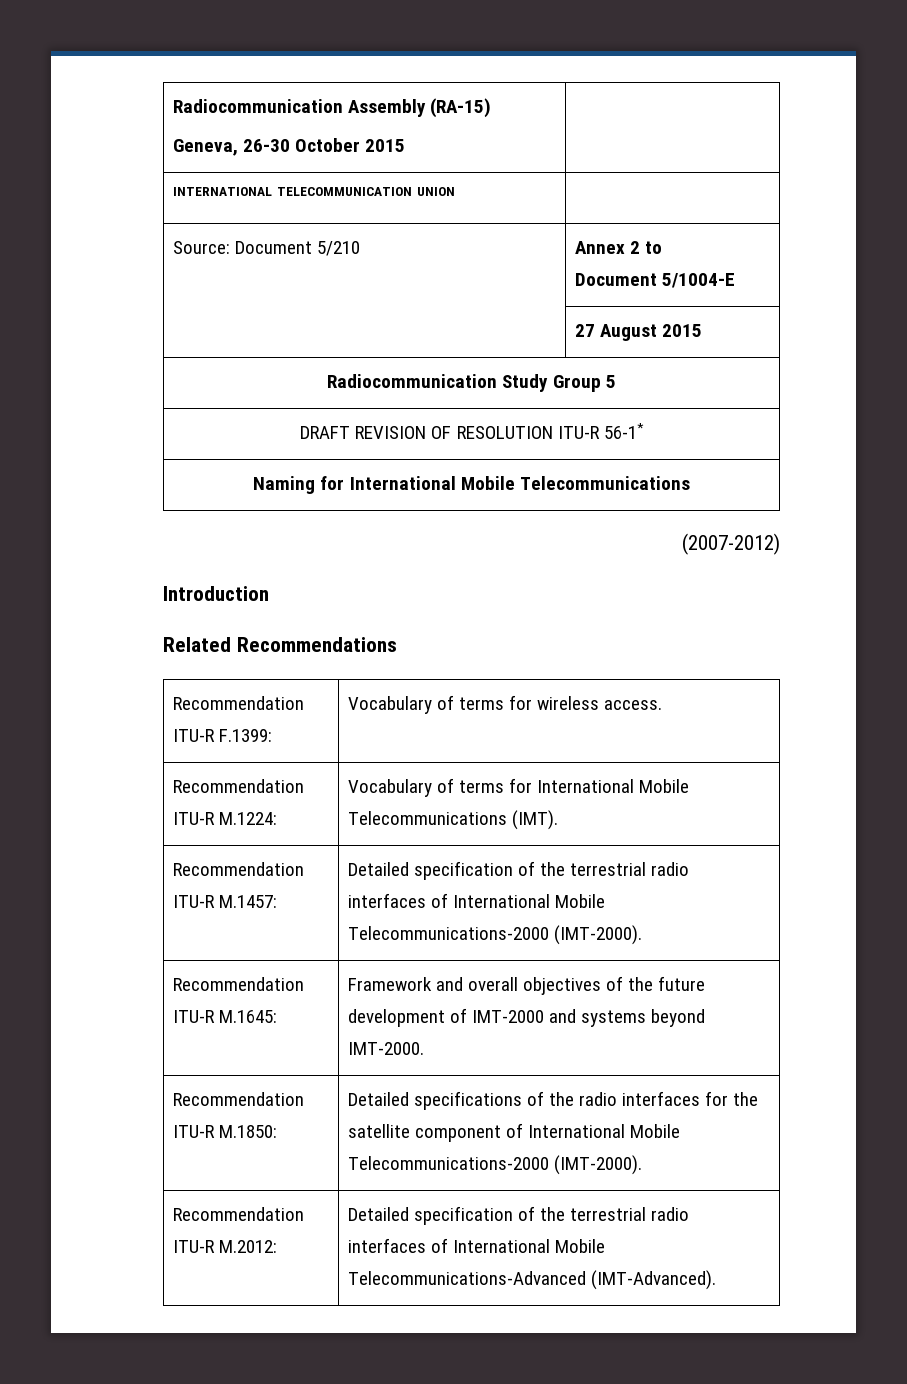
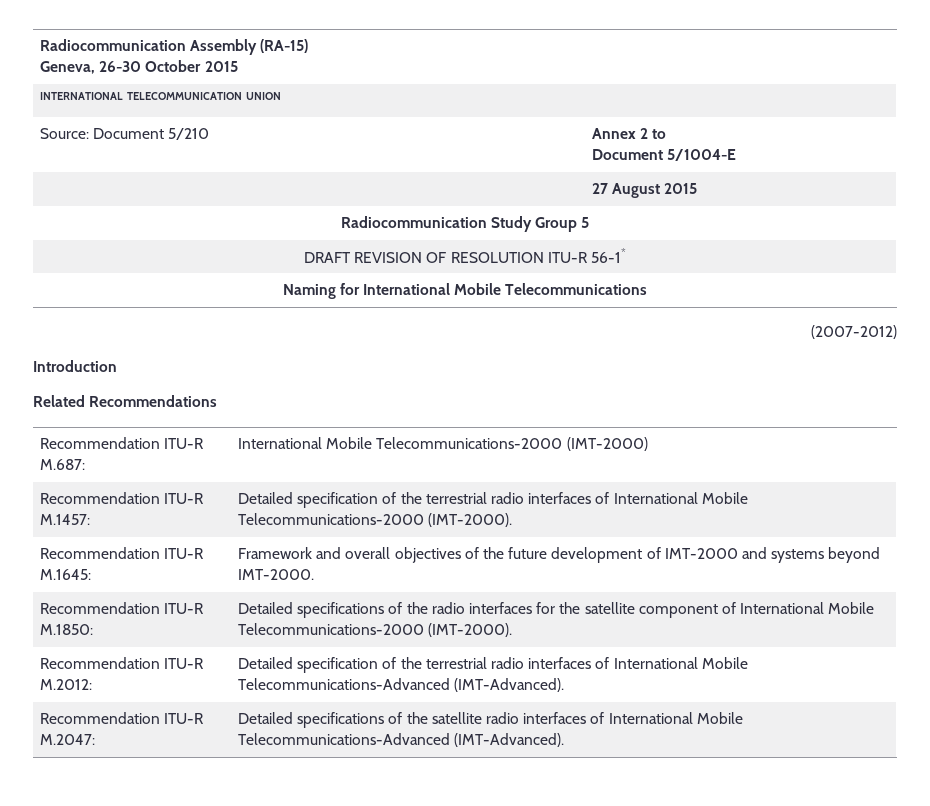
[218,729,272,742] [347,695,663,714] [172,779,304,793] [172,812,277,825] [347,778,690,797] [347,810,558,830] F.1399: | Vocabulary of terms for wireless access. // Recommendation ITU-R M.1224: | Vocabulary of terms for International Mobile Telecommunications (IMT). -> [40,459,86,470] [238,437,648,451] M.687: | International Mobile Telecommunications-2000 (IMT-2000)
(716, 1280) none -> [40,712,205,724] [40,734,96,745] [238,712,743,728] [238,733,565,747] // Recommendation ITU-R M.2047: | Detailed specifications of the satellite radio interfaces of International Mobile Telecommunications-Advanced (IMT-Advanced).

